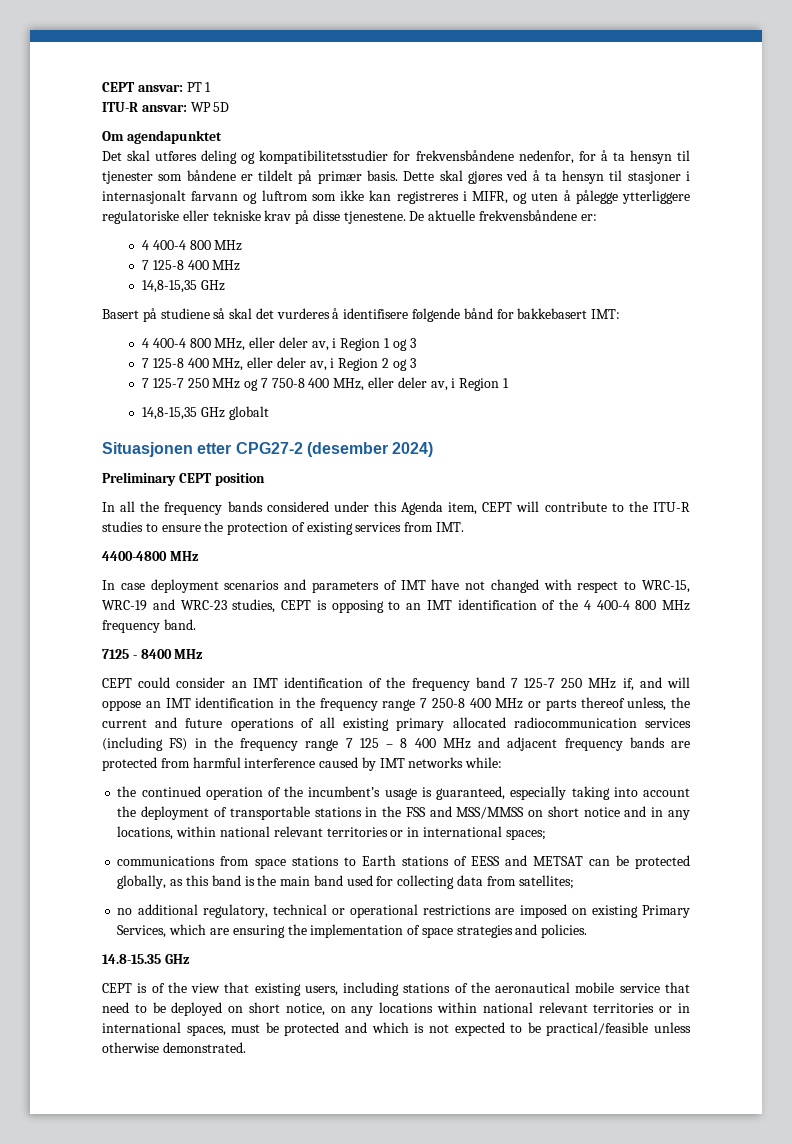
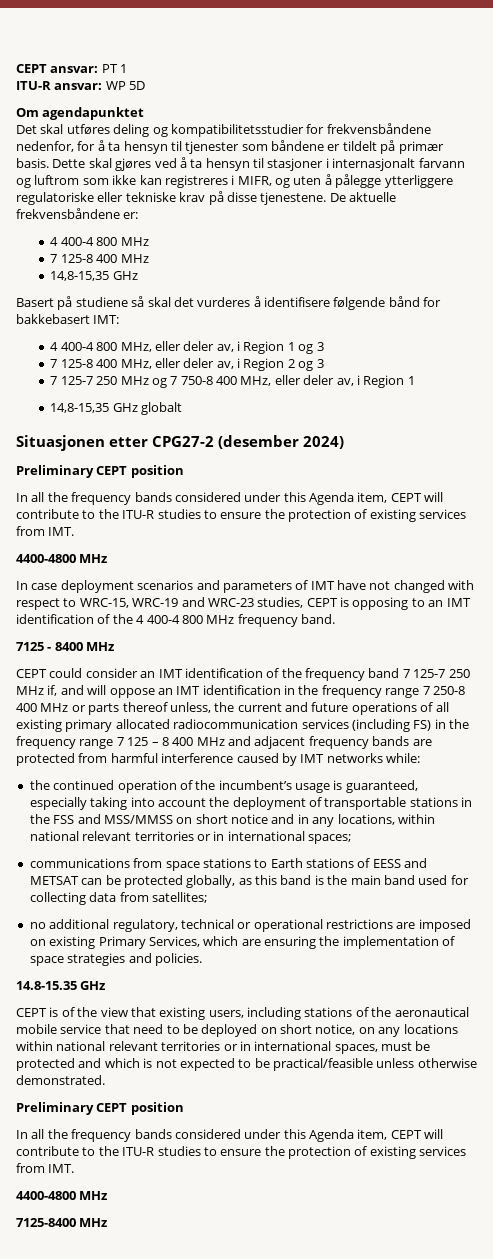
(246, 1047) none -> [16,1102,184,1115] [16,1129,444,1142] [16,1146,467,1159] [16,1163,75,1173] [16,1191,108,1200] [16,1218,108,1227] // Preliminary CEPT position // In all the frequency bands considered under this Agenda item, CEPT will contribute to the ITU-R studies to ensure the protection of existing services from IMT. // 4400-4800 MHz // 7125-8400 MHz

